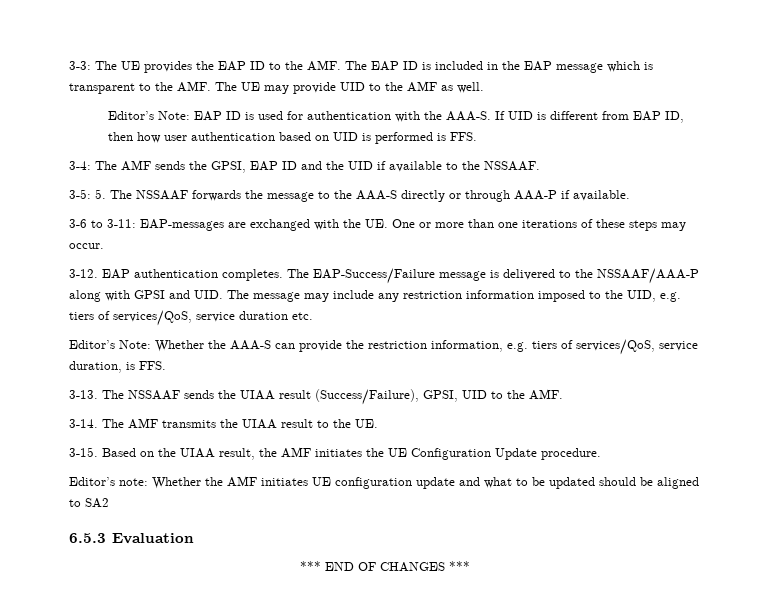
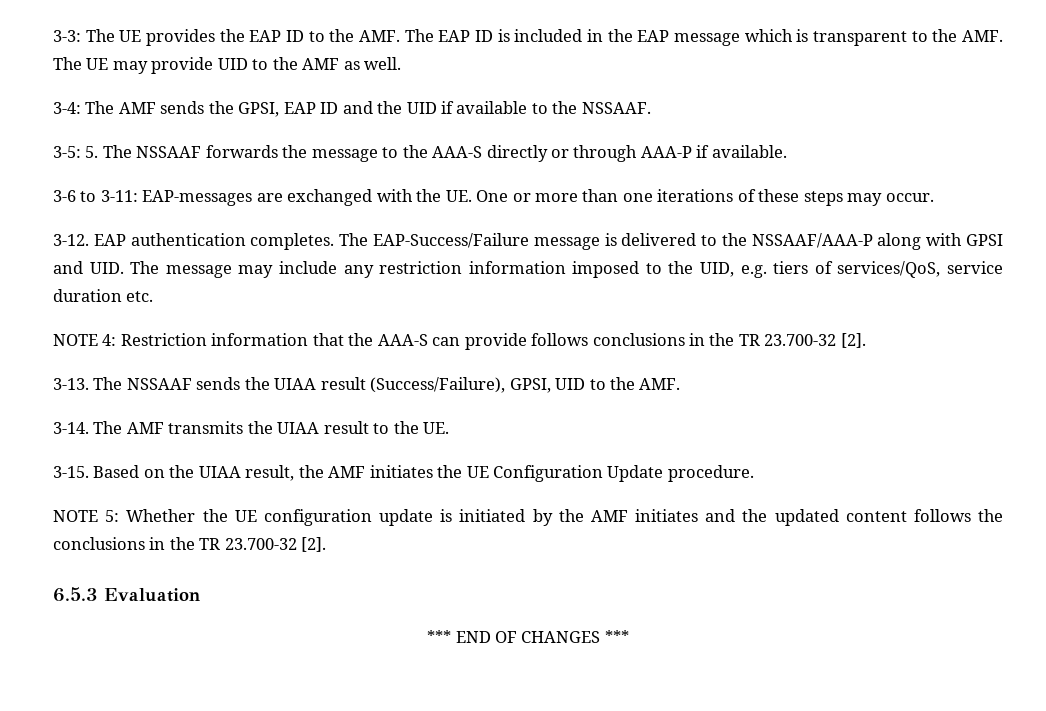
[107,111,684,123] [107,132,477,144] // Editor’s Note: EAP ID is used for authentication with the AAA-S. If UID is different from EAP ID, then how user authentication based on UID is performed is FFS. -> (402, 63) none
[69,339,698,355] [69,361,166,373] Editor’s Note: Whether the AAA-S can provide the restriction information, e.g. tiers of services/QoS, service duration, is FFS. -> [53,333,866,350] NOTE 4: Restriction information that the AAA-S can provide follows conclusions in the TR 23.700-32 [2].
[69,476,699,489] [69,498,109,508] Editor’s note: Whether the AMF initiates UE configuration update and what to be updated should be aligned to SA2 -> [53,509,1003,526] [53,537,327,552] NOTE 5: Whether the UE configuration update is initiated by the AMF initiates and the updated content follows the conclusions in the TR 23.700-32 [2].

